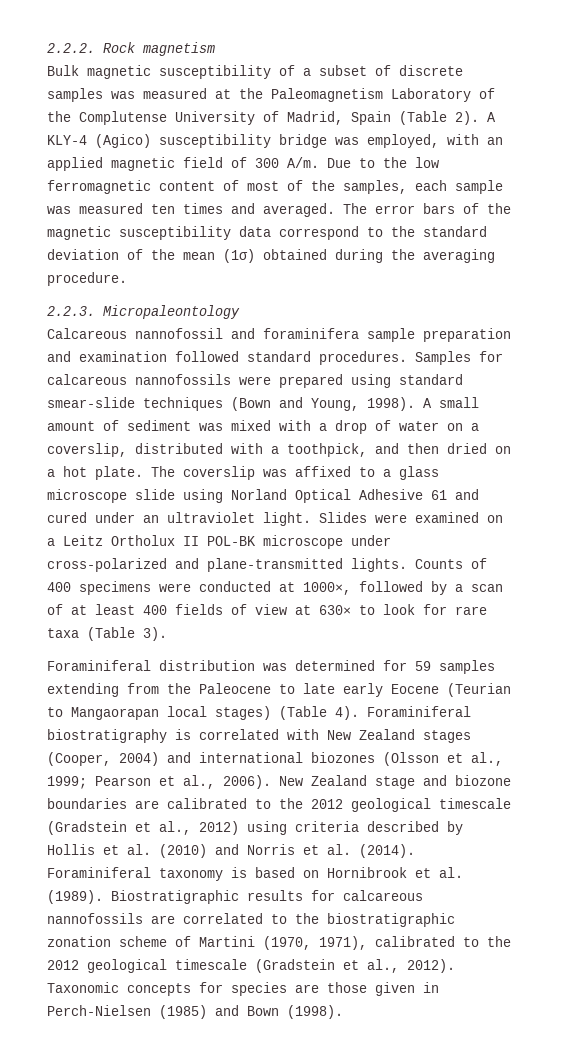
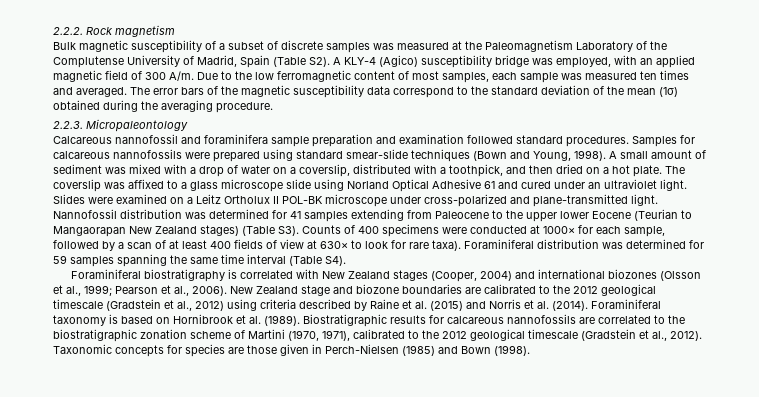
[455,111,479,125] 2). -> [309,57,330,67] S2).
[287,180,335,191] of the -> (439, 75) none
[351,558,407,572] lights. -> [631,194,658,206] [53,209,692,222] [53,225,299,237] light. Nannofossil distribution was determined for 41 samples extending from Paleocene to the upper lower Eocene (Teurian to Mangaorapan New Zealand stages) (Table S3).
[303,582,351,595] 1000×, -> [543,225,665,237] 1000× for each sample,
[47,627,167,641] taxa (Table 3). // -> [432,240,461,251] taxa).
[47,683,511,697] [47,706,359,720] extending from the Paleocene to late early Eocene (Teurian to Mangaorapan local stages) (Table 4). -> [117,254,346,267] spanning the same time interval (Table S4). //
[47,844,207,858] Hollis et al. (2010) -> [370,299,463,311] Raine et al. (2015)

